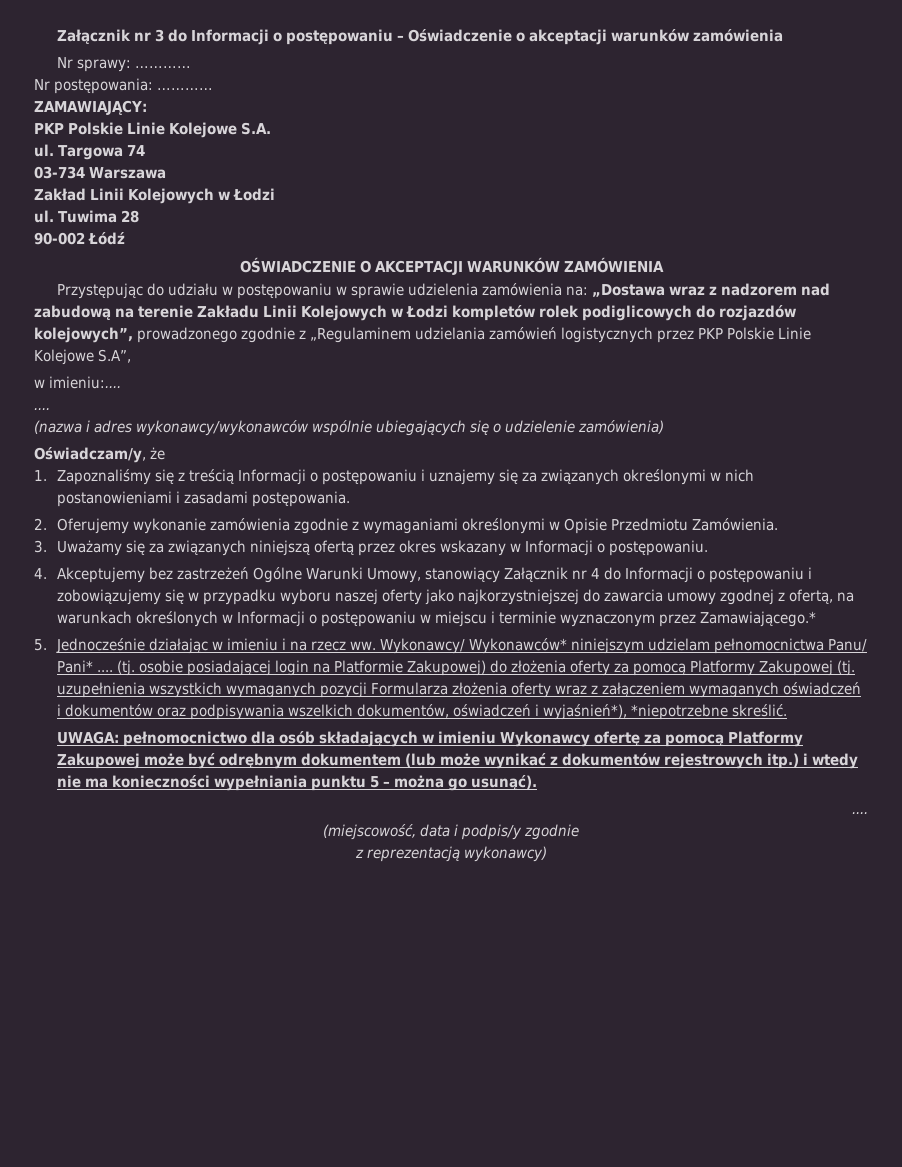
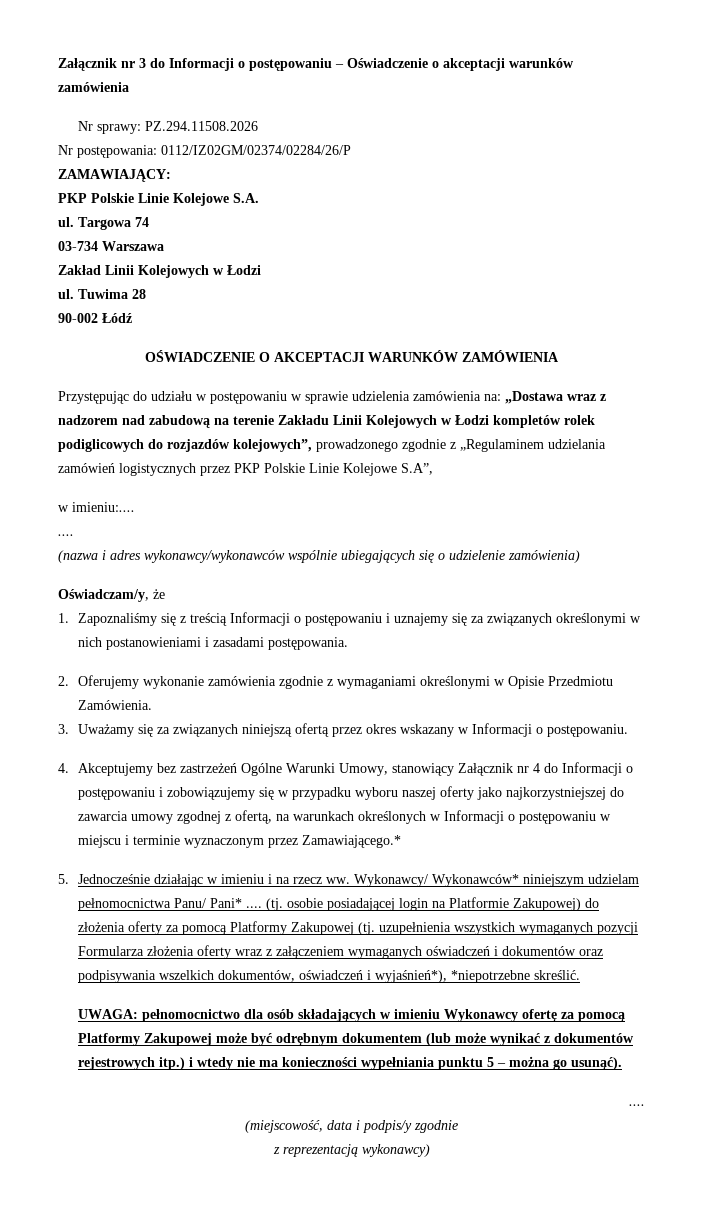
[135,66,192,68] ………… -> [145,121,259,131] PZ.294.11508.2026
[157,88,213,90] ………… -> [161,145,351,155] 0112/IZ02GM/02374/02284/26/P

